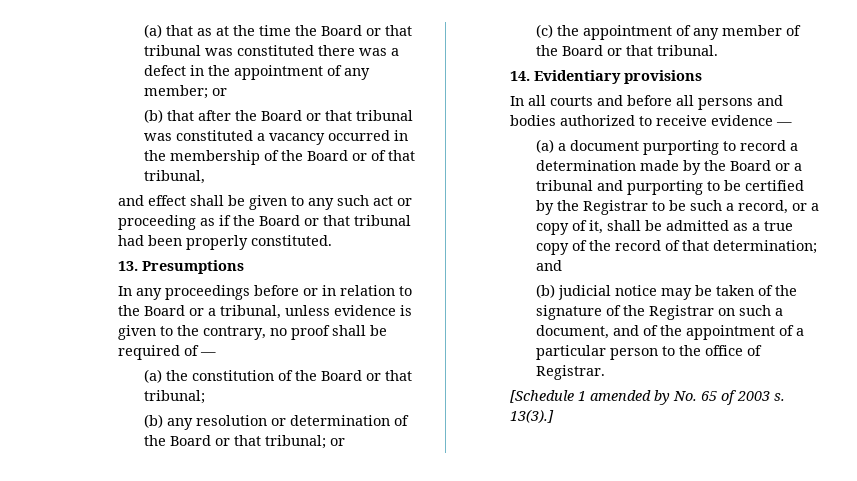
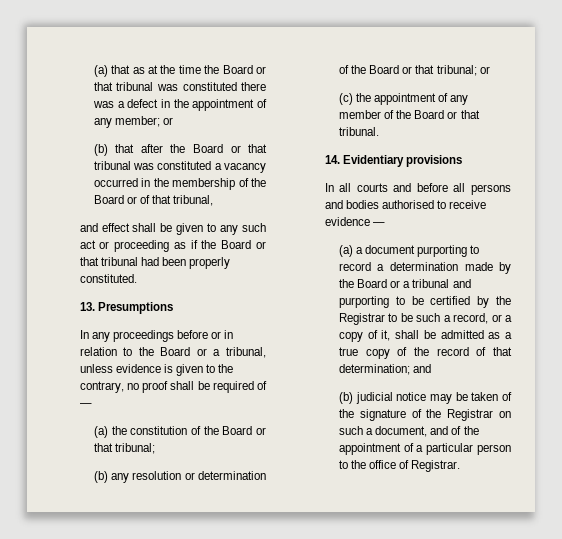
[560,115,636,126] authorized -> [381,200,434,209] authorised
[510,390,786,405] [510,409,555,423] // [Schedule 1 amended by No. 65 of 2003 s. 13(3).] -> (461, 466) none

